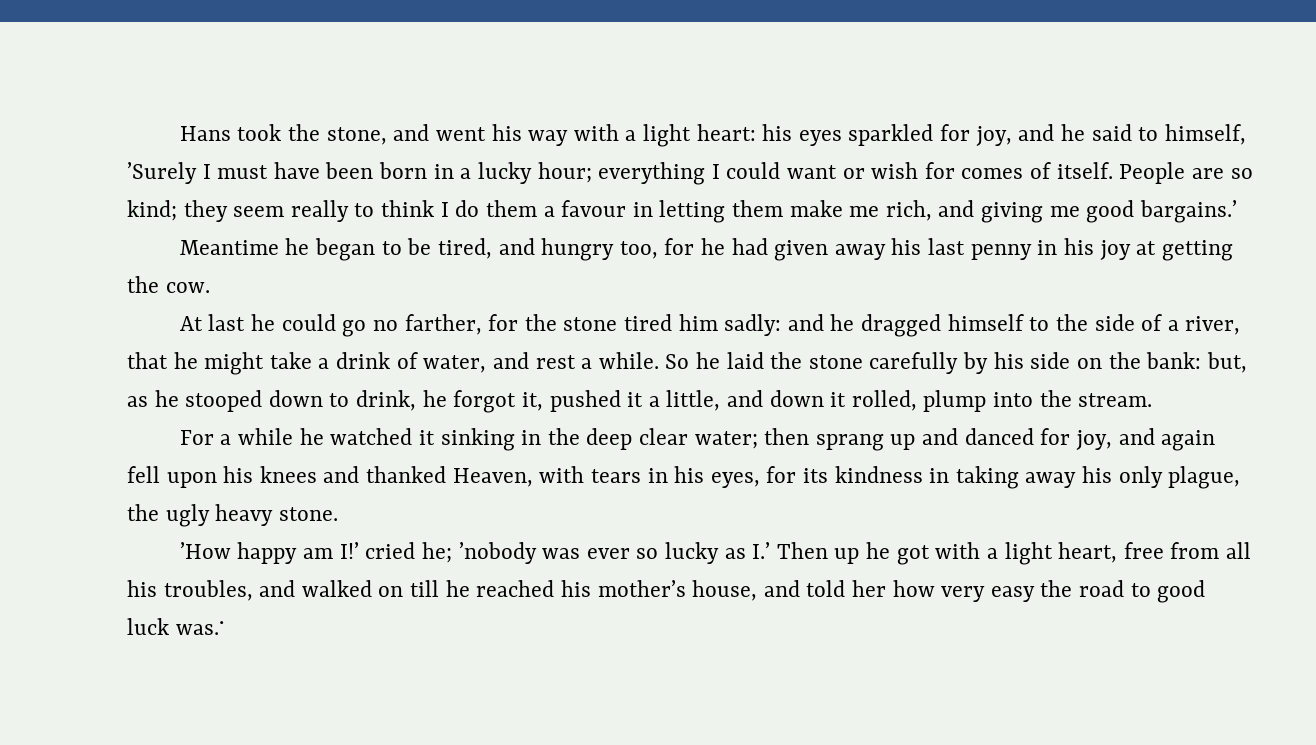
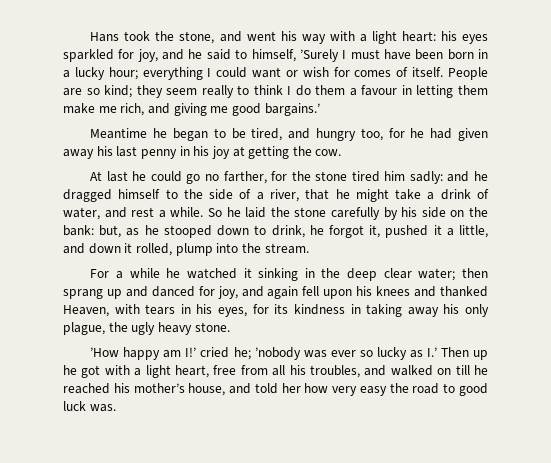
[175,621,224,635] was.• -> [89,404,116,412] was.

